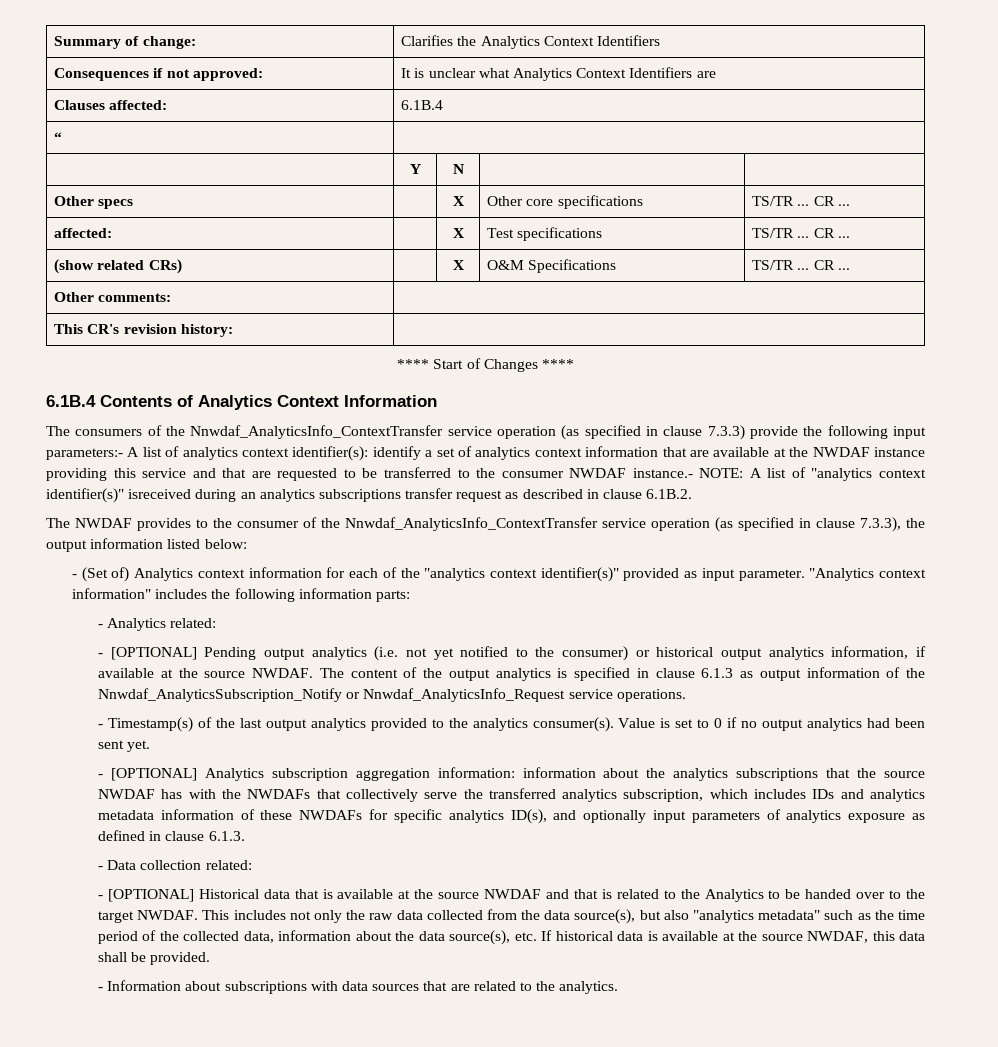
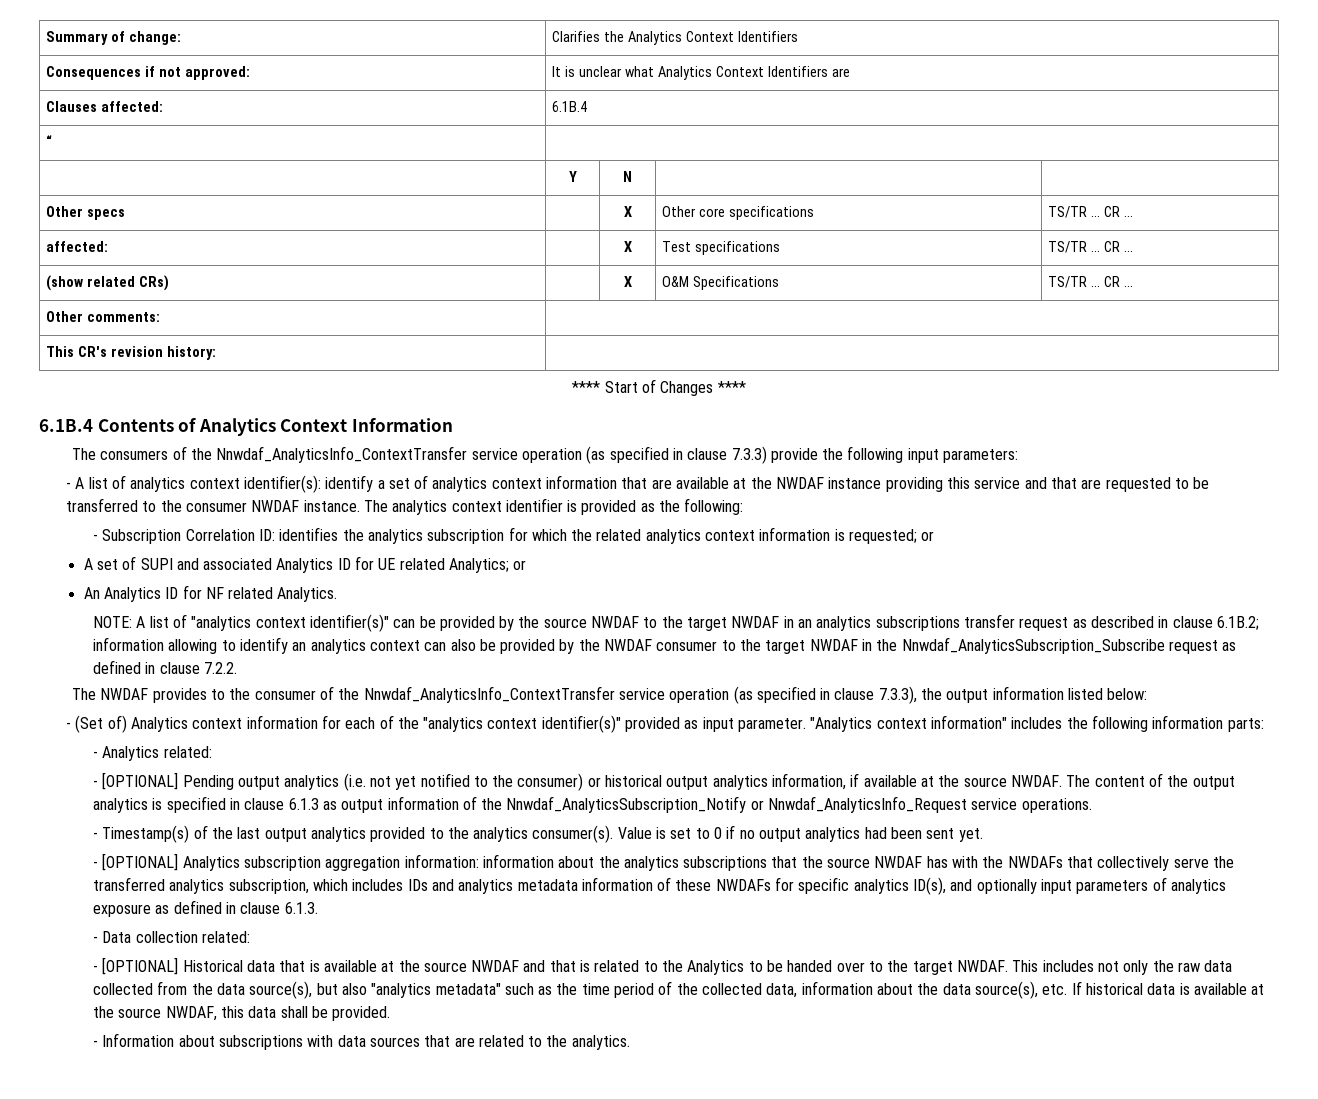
[46,448,123,460] parameters:- -> [943,449,1019,463] [65,482,71,489] parameters: // -
[632,468,693,478] instance.- -> [303,498,744,515] [92,527,935,544] [83,556,527,573] [83,585,338,602] instance. The analytics context identifier is provided as the following: // - Subscription Correlation ID: identifies the analytics subscription for which the related analytics context information is requested; or // A set of SUPI and associated Analytics ID for UE related Analytics; or // An Analytics ID for NF related Analytics. //
[128,489,237,502] isreceived during -> [393,616,794,631] can be provided by the source NWDAF to the target NWDAF in
[646,489,693,499] 6.1B.2. -> [1216,616,1259,630] [92,637,1237,654] [92,660,237,674] 6.1B.2; information allowing to identify an analytics context can also be provided by the NWDAF consumer to the target NWDAF in the Nnwdaf_AnalyticsSubscription_Subscribe request as defined in clause 7.2.2.

